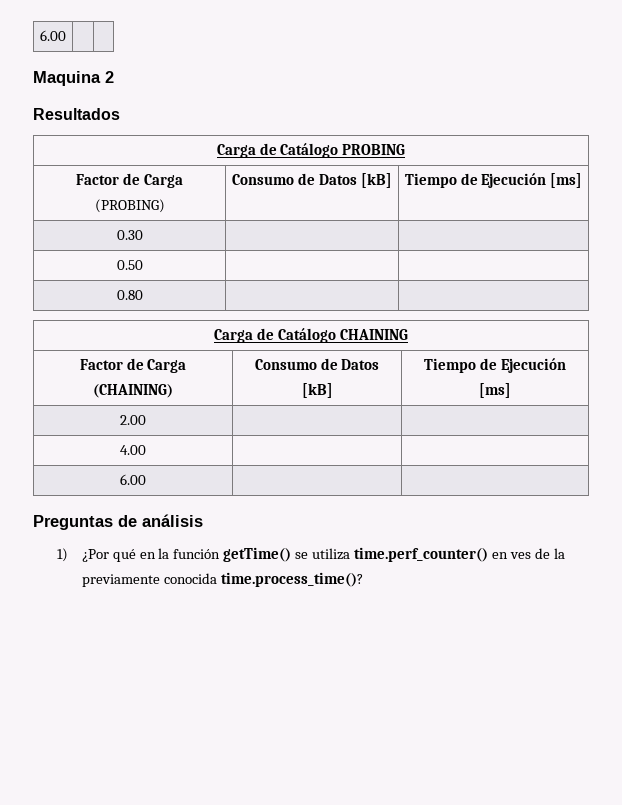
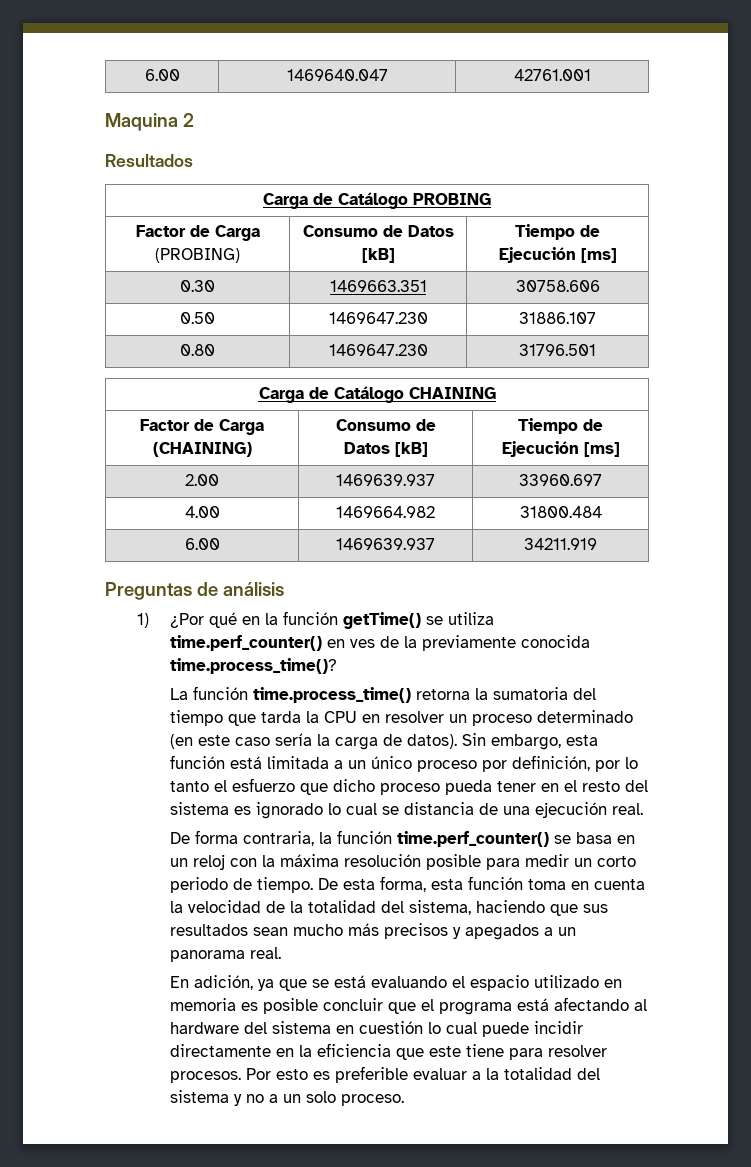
[40,30,66,41] 6.00 | | -> [144,69,180,81] [286,69,388,81] [513,69,591,81] 6.00 | 1469640.047 | 42761.001
(143, 235) | -> [329,280,427,292] [515,280,600,292] 1469663.351 | 30758.606
(143, 265) | -> [328,312,428,324] [519,312,596,324] 1469647.230 | 31886.107
(143, 295) | -> [328,344,428,356] [519,344,596,356] 1469647.230 | 31796.501
(146, 420) | -> [336,474,435,486] [519,474,602,486] 1469639.937 | 33960.697
[120,474,146,485] | // 6.00 | | -> [336,506,435,518] [519,506,602,518] [184,538,220,550] [336,538,435,550] [524,538,597,550] 1469664.982 | 31800.484 // 6.00 | 1469639.937 | 34211.919
(363, 579) none -> [169,686,596,703] [169,710,633,726] [169,733,598,750] [169,755,638,772] [169,778,648,795] [169,802,643,819] [169,830,635,847] [169,854,636,870] [169,876,645,893] [169,900,608,916] [169,923,576,940] [169,947,281,962] [169,975,622,991] [169,997,647,1015] [169,1021,583,1037] [169,1043,607,1060] [169,1066,600,1083] [169,1090,404,1106] // La función time.process_time() retorna la sumatoria del tiempo que tarda la CPU en resolver un proceso determinado (en este caso sería la carga de datos). Sin embargo, esta función está limitada a un único proceso por definición, por lo tanto el esfuerzo que dicho proceso pueda tener en el resto del sistema es ignorado lo cual se distancia de una ejecución real. // De forma contraria, la función time.perf_counter() se basa en un reloj con la máxima resolución posible para medir un corto periodo de tiempo. De esta forma, esta función toma en cuenta la velocidad de la totalidad del sistema, haciendo que sus resultados sean mucho más precisos y apegados a un panorama real. // En adición, ya que se está evaluando el espacio utilizado en memoria es posible concluir que el programa está afectando al hardware del sistema en cuestión lo cual puede incidir directamente en la eficiencia que este tiene para resolver procesos. Por esto es preferible evaluar a la totalidad del sistema y no a un solo proceso.

